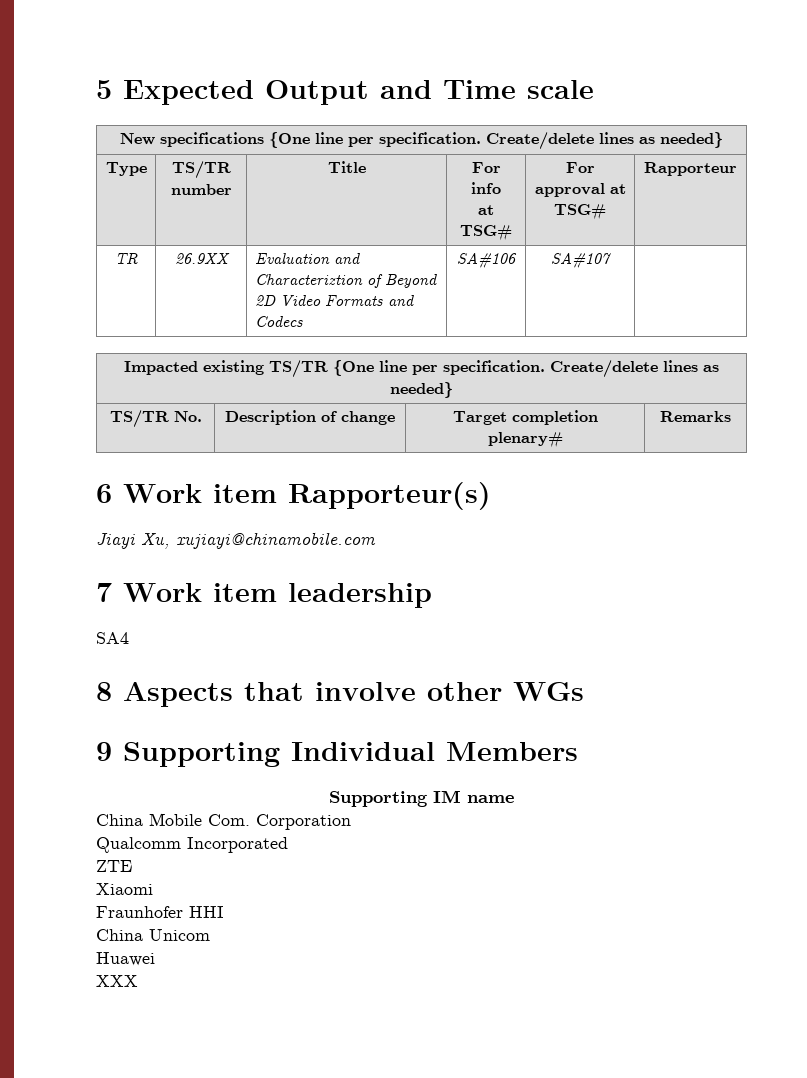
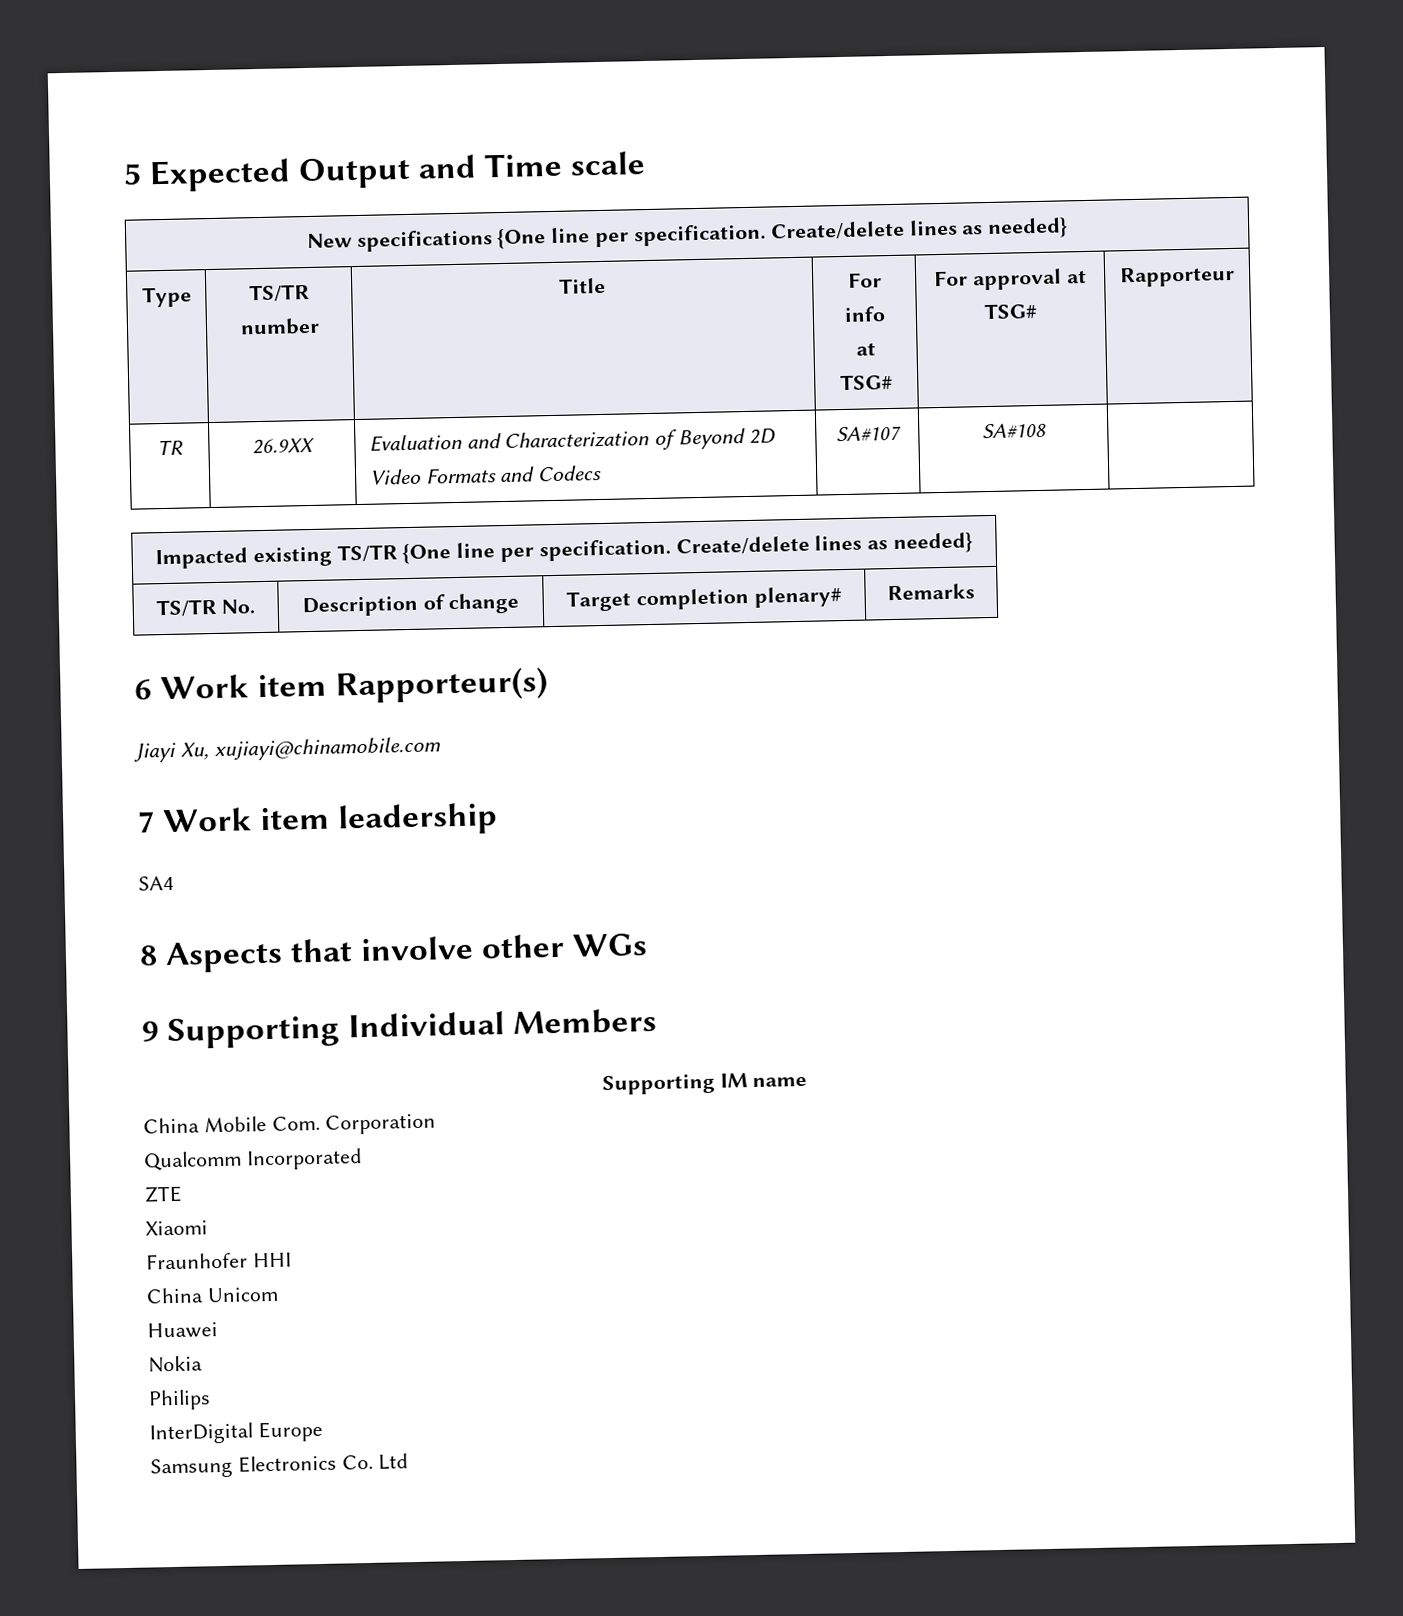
[254,274,363,285] Characteriztion -> [504,429,651,449] Characterization
[457,252,517,268] [551,252,611,268] SA#106 | SA#107 -> [835,425,902,442] [981,422,1047,439] SA#107 | SA#108
[96,975,138,987] XXX -> [148,1355,203,1373] [148,1389,211,1411] [149,1420,323,1445] [150,1453,409,1479] Nokia // Philips // InterDigital Europe // Samsung Electronics Co. Ltd

